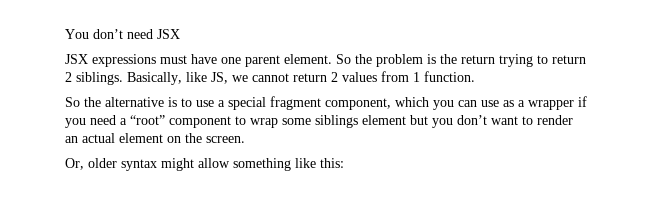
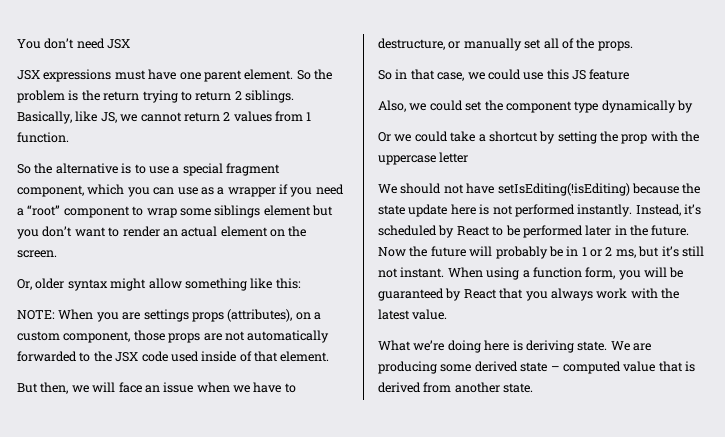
(344, 163) none -> [17,309,321,322] [17,330,330,343] [17,351,330,362] [17,382,296,394] [378,38,633,51] [378,69,630,81] [378,100,693,113] [378,131,700,144] [378,152,469,165] [378,183,701,196] [378,204,701,217] [378,225,690,238] [378,246,704,259] [378,267,684,280] [378,288,679,301] [378,309,448,320] [378,340,651,353] [378,361,695,374] [378,382,534,393] // NOTE: When you are settings props (attributes), on a custom component, those props are not automatically forwarded to the JSX code used inside of that element. // But then, we will face an issue when we have to destructure, or manually set all of the props. // So in that case, we could use this JS feature // Also, we could set the component type dynamically by // Or we could take a shortcut by setting the prop with the uppercase letter // We should not have setIsEditing(!isEditing) because the state update here is not performed instantly. Instead, it’s scheduled by React to be performed later in the future. Now the future will probably be in 1 or 2 ms, but it’s still not instant. When using a function form, you will be guaranteed by React that you always work with the latest value. // What we’re doing here is deriving state. We are producing some derived state – computed value that is derived from another state.

